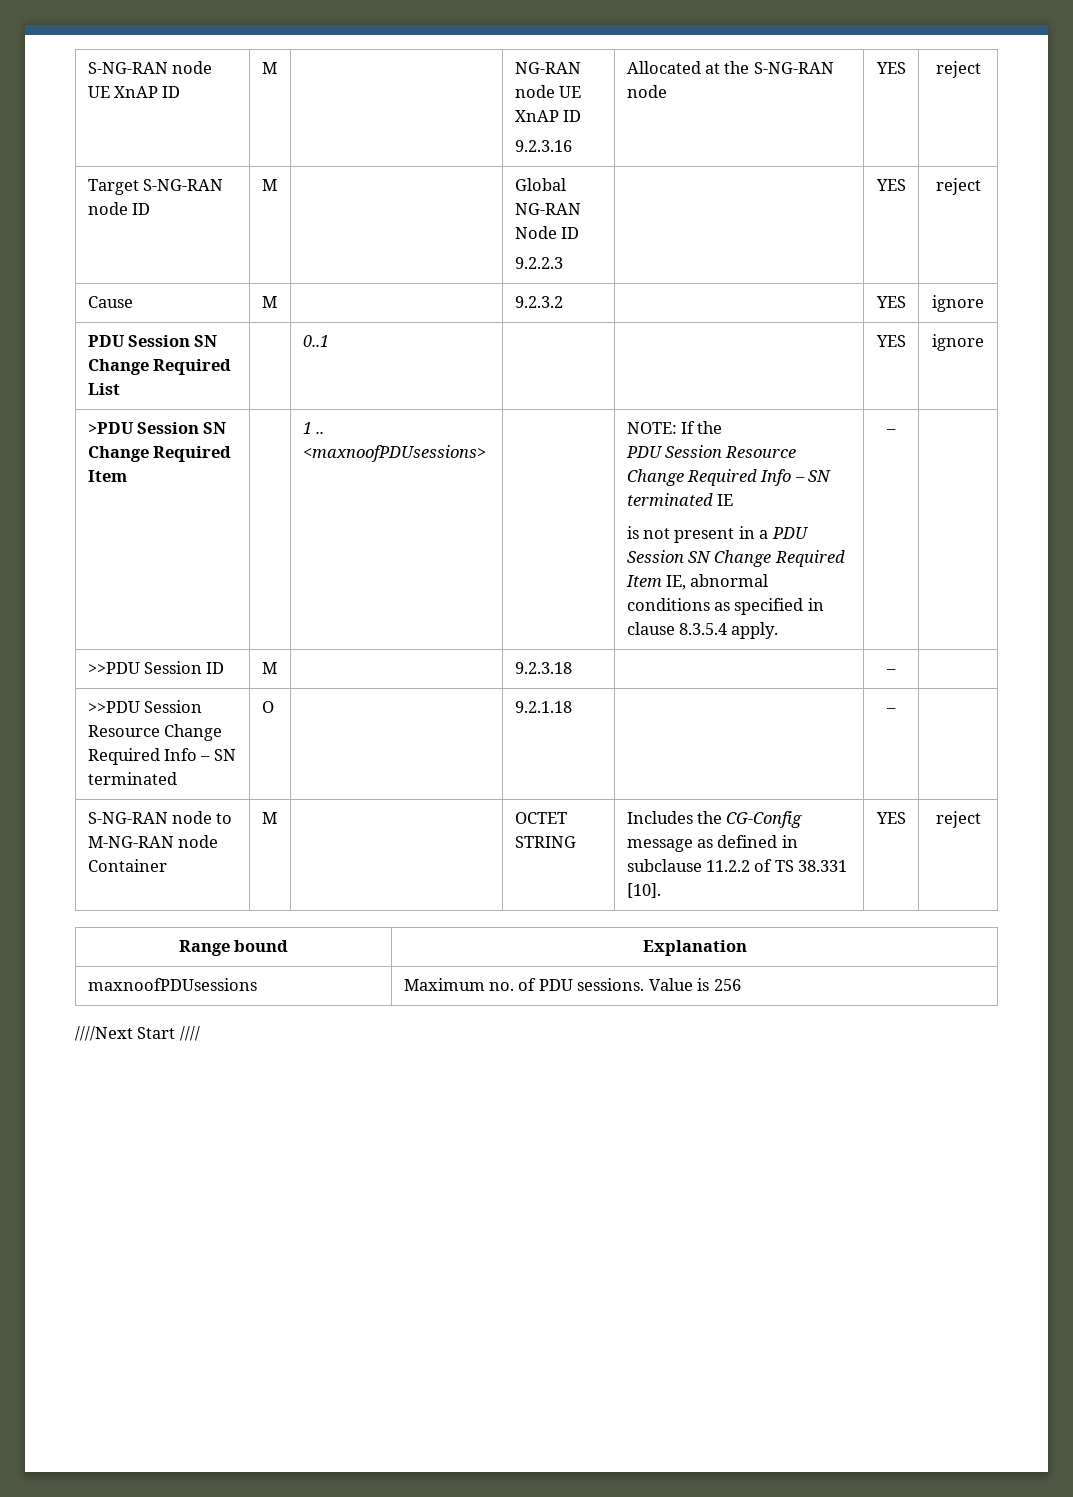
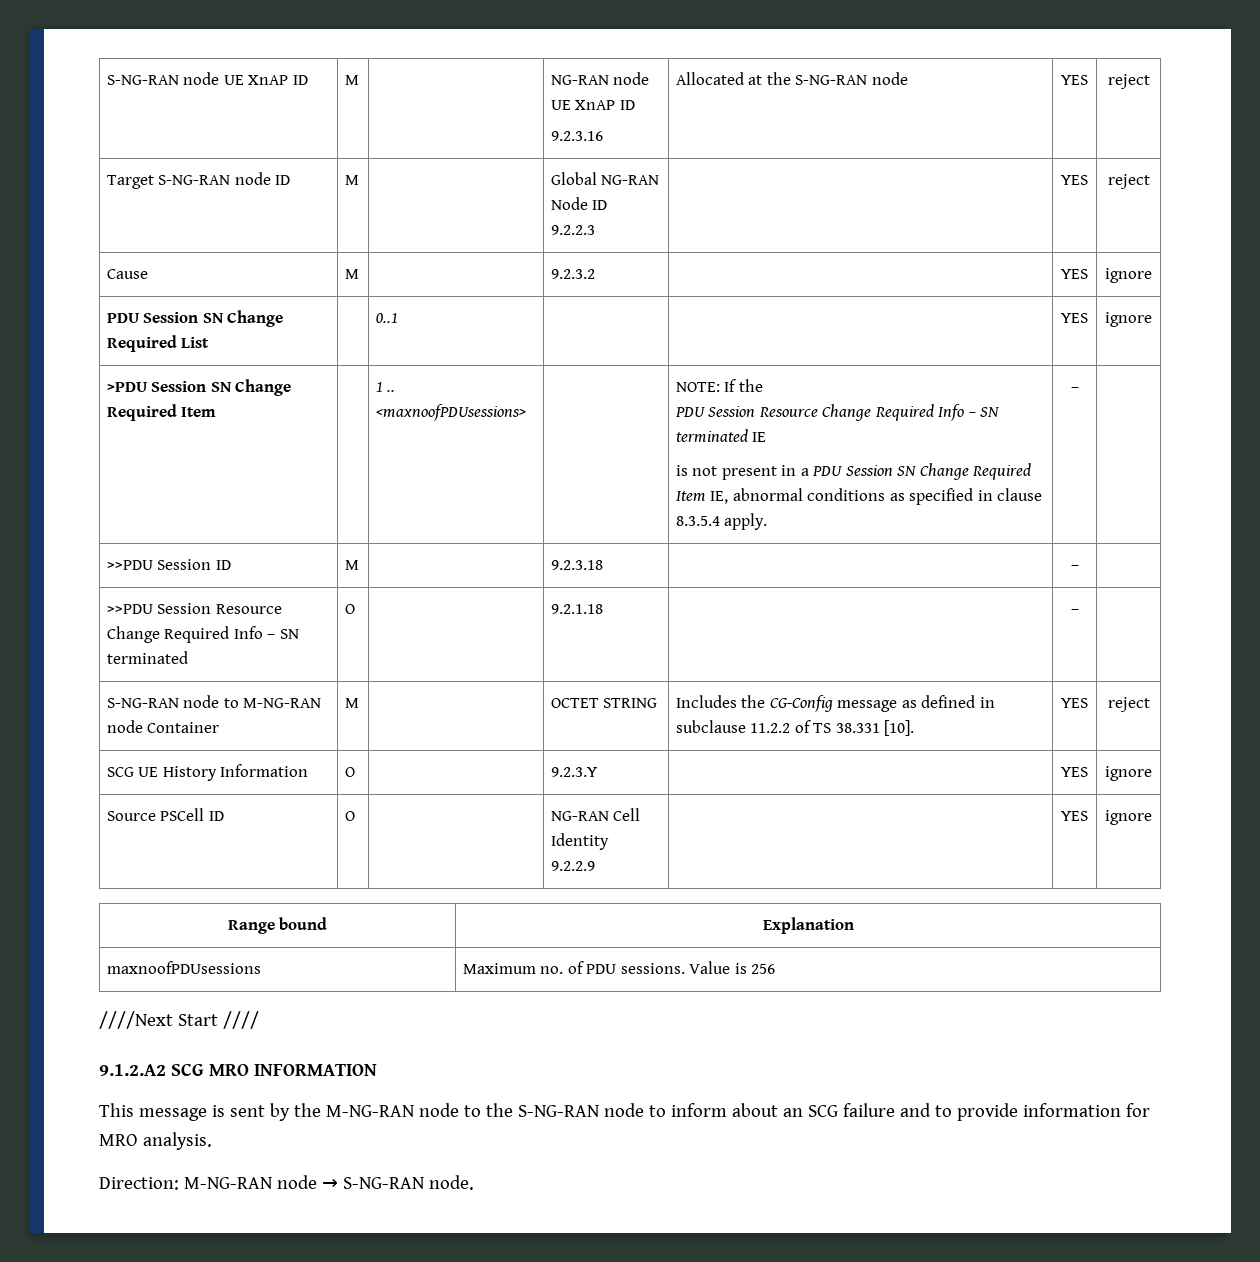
(981, 819) none -> [106,764,309,781] [344,767,355,777] [550,767,597,777] [1061,767,1088,777] [1105,766,1152,781] [106,808,224,821] [344,811,355,821] [550,808,641,821] [550,833,609,850] [550,861,595,871] [1061,811,1088,821] [1105,810,1152,825] // SCG UE History Information | O | | 9.2.3.Y | | YES | ignore // Source PSCell ID | O | | NG-RAN Cell Identity // 9.2.2.9 | | YES | ignore
(200, 1033) none -> [99,1063,377,1076] [99,1103,1150,1121] [99,1132,212,1150] [99,1175,474,1190] // 9.1.2.A2 SCG MRO INFORMATION // This message is sent by the M-NG-RAN node to the S-NG-RAN node to inform about an SCG failure and to provide information for MRO analysis. // Direction: M-NG-RAN node → S-NG-RAN node.

